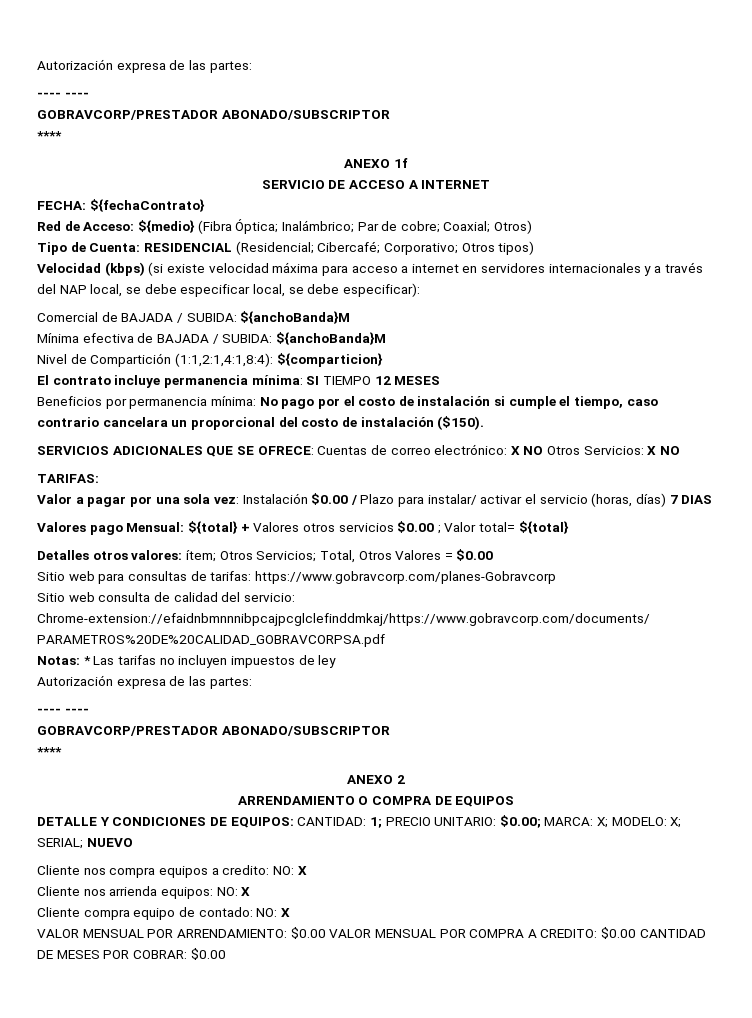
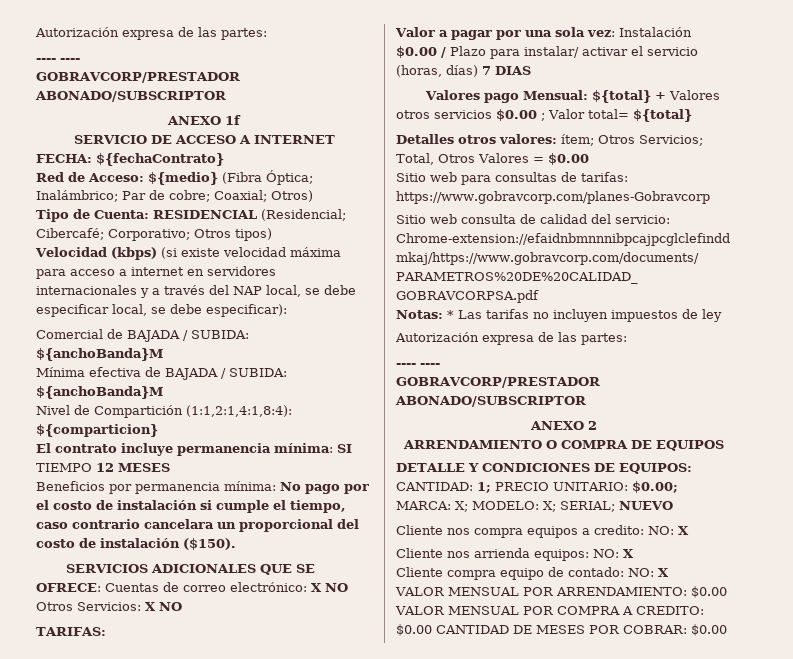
[37,59,252,73] [37,92,89,98] [37,110,390,120] [37,131,62,140] Autorización expresa de las partes: // ---- ---- // GOBRAVCORP/PRESTADOR ABONADO/SUBSCRIPTOR // **** -> [35,27,267,40] [36,58,80,62] [36,72,240,83] [35,91,226,102] Autorización expresa de las partes: // ---- ---- // GOBRAVCORP/PRESTADOR ABONADO/SUBSCRIPTOR
[37,747,62,756] // **** -> (586, 401) none

